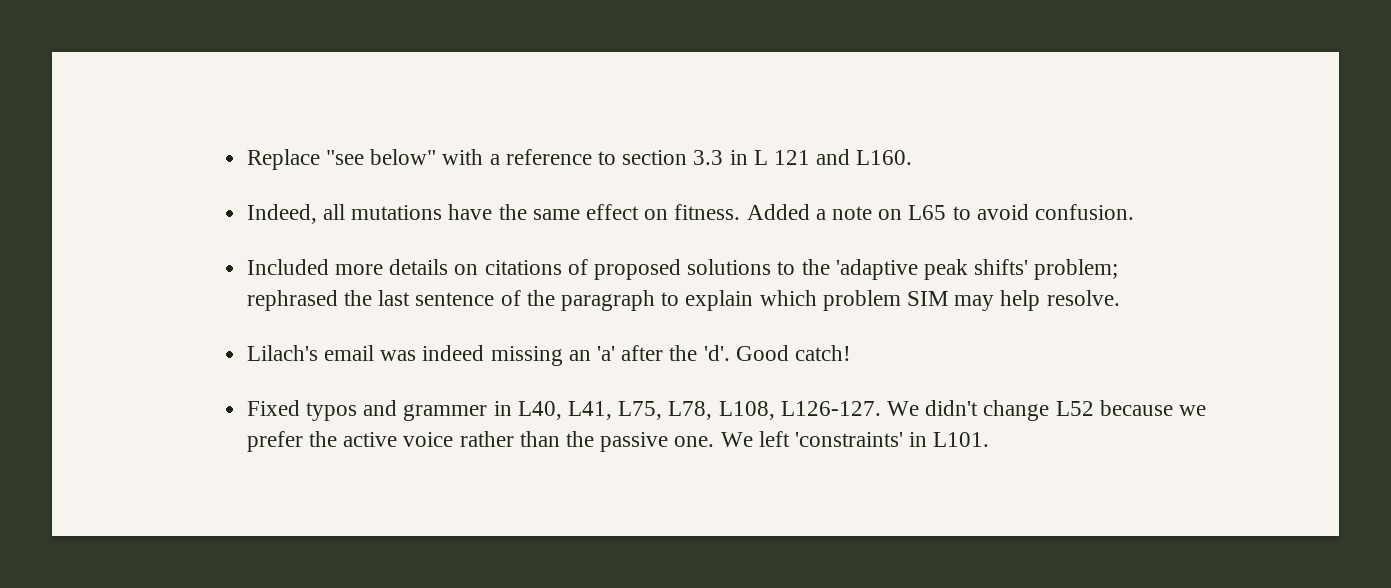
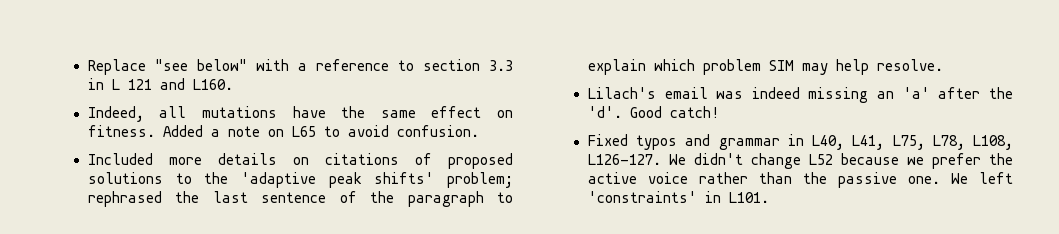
[403,404,488,421] grammer -> [718,138,780,150] grammar

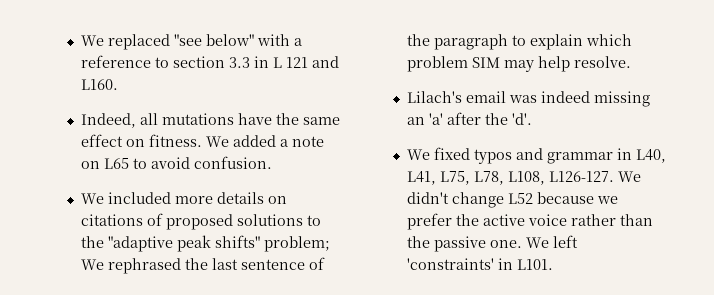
[87,59,146,75] Replace -> [80,34,170,50] We replaced
[162,125,203,137] Added -> [205,135,276,147] We added
[87,153,153,165] Included -> [80,192,171,204] We included
[240,172,514,188] 'adaptive peak shifts' problem; -> [107,235,330,252] [80,259,104,270] "adaptive peak shifts" problem; We
[629,106,720,118] [587,134,628,146] Good catch! // Fixed -> [406,147,470,160] // We fixed

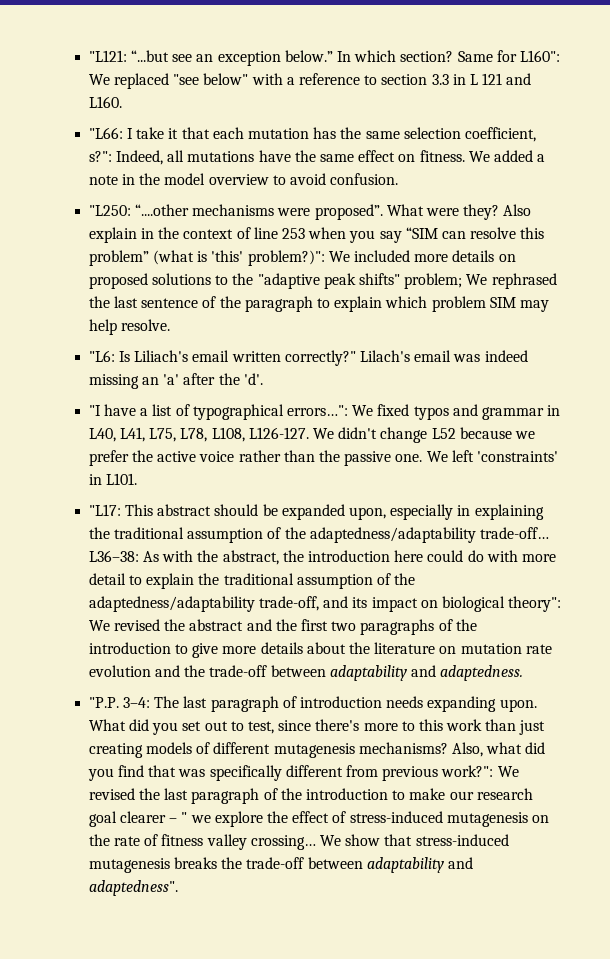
(80, 40) none -> [88,50,560,66] "L121: “...but see an exception below.” In which section? Same for L160":
(118, 84) none -> [88,127,536,142] [88,151,112,162] "L66: I take it that each mutation has the same selection coefficient, s?":
[80,158,129,169] on L65 -> [122,173,269,185] in the model overview
(272, 162) none -> [88,204,532,220] [88,227,545,243] [88,250,325,266] "L250: “....other mechanisms were proposed”. What were they? Also explain in the context of line 253 when you say “SIM can resolve this problem” (what is 'this' problem?)":
[80,213,163,226] citations of -> (516, 258) none
(631, 62) none -> [88,350,356,366] "L6: Is Liliach's email written correctly?"
(532, 119) none -> [88,404,348,420] "I have a list of typographical errors…":
(553, 264) none -> [88,504,544,520] [88,527,549,543] [88,550,556,565] [88,573,416,589] [88,596,562,612] [88,619,477,635] [88,642,552,658] [88,665,524,681] [88,696,537,712] [88,719,546,735] [88,742,546,758] [87,765,519,781] [88,788,533,804] [88,811,549,827] [88,834,509,850] [88,857,473,873] [88,880,178,896] // "L17: This abstract should be expanded upon, especially in explaining the traditional assumption of the adaptedness/adaptability trade-off… L36–38: As with the abstract, the introduction here could do with more detail to explain the traditional assumption of the adaptedness/adaptability trade-off, and its impact on biological theory": We revised the abstract and the first two paragraphs of the introduction to give more details about the literature on mutation rate evolution and the trade-off between adaptability and adaptedness. // "P.P. 3–4: The last paragraph of introduction needs expanding upon. What did you set out to test, since there's more to this work than just creating models of different mutagenesis mechanisms? Also, what did you find that was specifically different from previous work?": We revised the last paragraph of the introduction to make our research goal clearer – " we explore the effect of stress-induced mutagenesis on the rate of fitness valley crossing… We show that stress-induced mutagenesis breaks the trade-off between adaptability and adaptedness".

